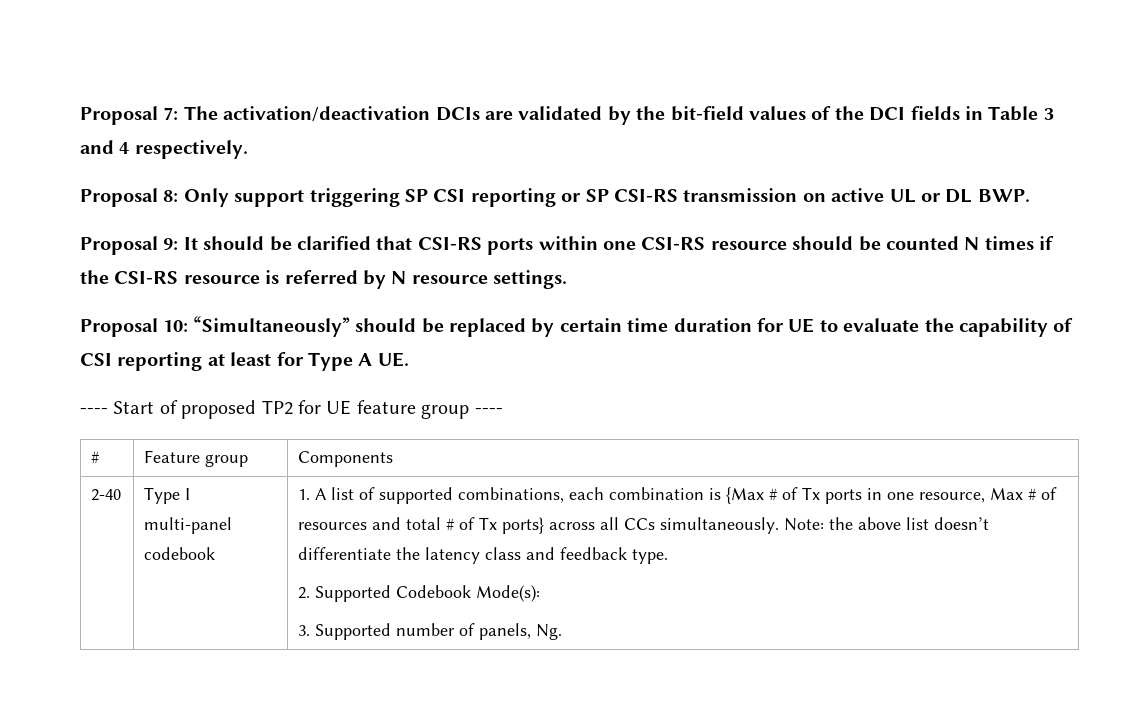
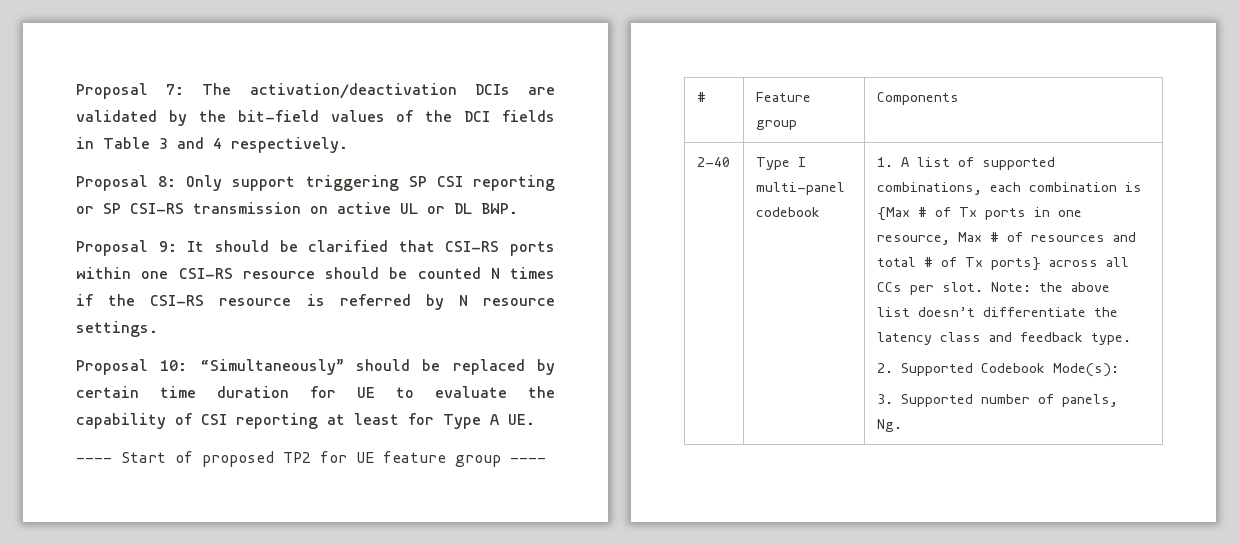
[660,517,780,534] simultaneously. -> [909,282,983,295] per slot.

